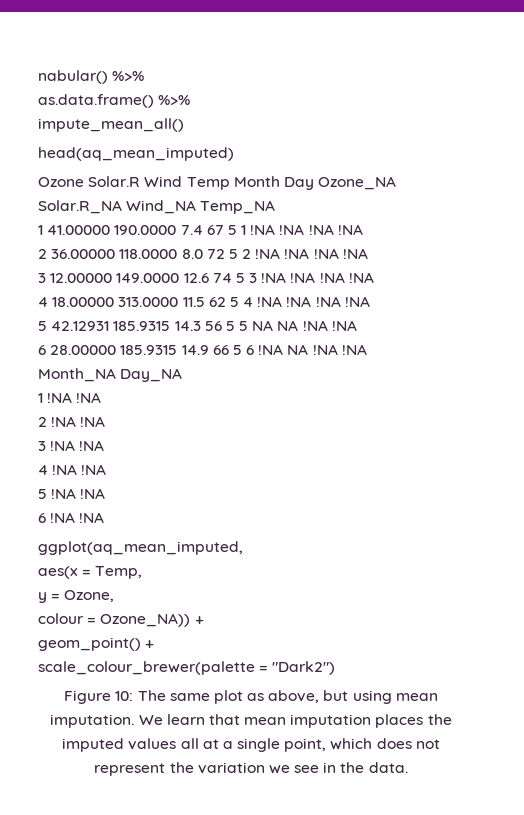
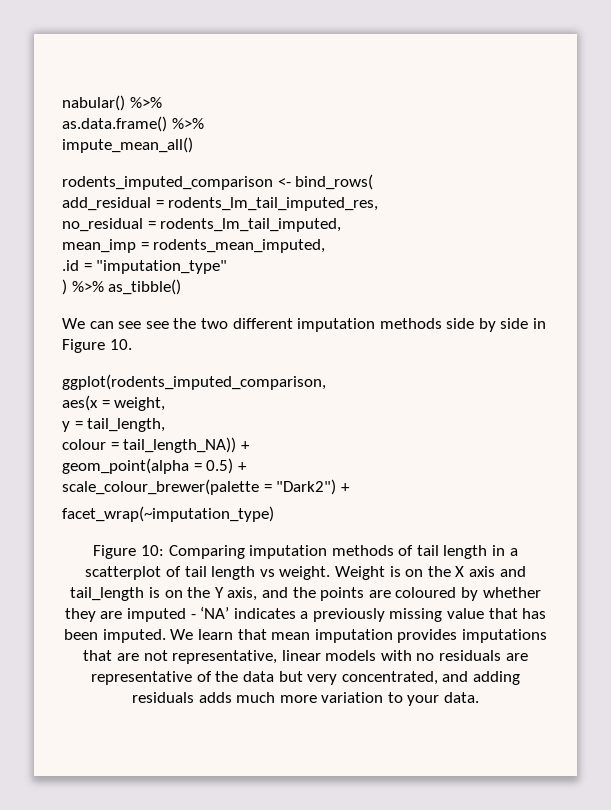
[38,147,234,161] [38,176,397,190] [38,200,276,214] [38,224,363,235] [38,248,368,259] [38,272,374,283] [38,296,370,307] [38,320,357,331] [38,344,367,355] [38,368,183,382] [38,392,102,403] [38,416,106,427] [38,440,105,451] [38,464,107,475] [38,488,106,499] [38,512,105,523] [38,541,243,555] head(aq_mean_imputed) // Ozone Solar.R Wind Temp Month Day Ozone_NA Solar.R_NA Wind_NA Temp_NA // 1 41.00000 190.0000 7.4 67 5 1 !NA !NA !NA !NA // 2 36.00000 118.0000 8.0 72 5 2 !NA !NA !NA !NA // 3 12.00000 149.0000 12.6 74 5 3 !NA !NA !NA !NA // 4 18.00000 313.0000 11.5 62 5 4 !NA !NA !NA !NA // 5 42.12931 185.9315 14.3 56 5 5 NA NA !NA !NA // 6 28.00000 185.9315 14.9 66 5 6 !NA NA !NA !NA // Month_NA Day_NA // 1 !NA !NA // 2 !NA !NA // 3 !NA !NA // 4 !NA !NA // 5 !NA !NA // 6 !NA !NA // ggplot(aq_mean_imputed, -> [62,174,374,190] [62,197,379,211] [62,218,342,232] [62,239,326,253] [62,260,228,274] [62,279,182,295] [62,318,547,332] [62,339,132,353] [62,374,326,390] rodents_imputed_comparison <- bind_rows( // add_residual = rodents_lm_tail_imputed_res, // no_residual = rodents_lm_tail_imputed, // mean_imp = rodents_mean_imputed, // .id = "imputation_type" // ) %>% as_tibble() // We can see see the two different imputation methods side by side in Figure 10. // ggplot(rodents_imputed_comparison,
[95,566,143,579] Temp, -> [114,397,166,411] weight,
[64,590,115,602] Ozone, -> [87,418,166,432] tail_length,
[100,613,204,627] [38,637,141,651] Ozone_NA)) + // geom_point() -> [123,437,250,453] [62,458,234,474] tail_length_NA)) + // geom_point(alpha = 0.5)
(336, 668) none -> [340,483,350,492] [62,506,274,522] + // facet_wrap(~imputation_type)
[137,690,438,704] [50,714,135,728] The same plot as above, but using mean imputation. -> [168,545,518,559] [85,566,526,580] [70,587,541,601] [64,606,547,622] [64,629,166,643] Comparing imputation methods of tail length in a scatterplot of tail length vs weight. Weight is on the X axis and tail_length is on the Y axis, and the points are coloured by whether they are imputed - ‘NA’ indicates a previously missing value that has been imputed.
[375,714,452,728] [62,738,440,752] [94,762,365,776] places the imputed values all at a single point, which does not represent the variation we see in the -> [397,629,547,643] [83,650,528,664] [91,671,520,685] [131,692,440,706] provides imputations that are not representative, linear models with no residuals are representative of the data but very concentrated, and adding residuals adds much more variation to your

